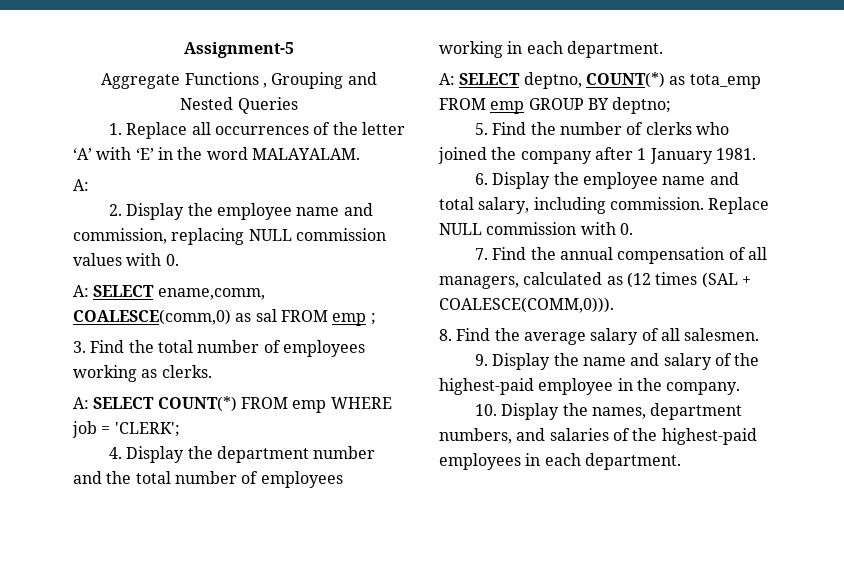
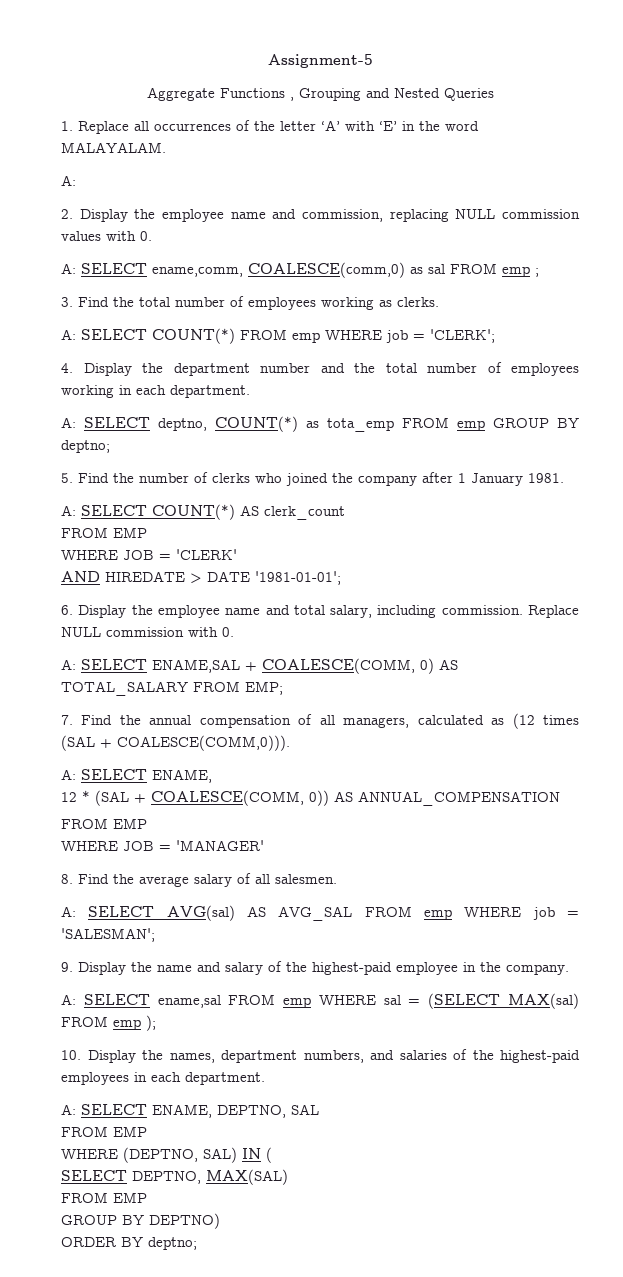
(756, 154) none -> [61,504,345,520] [61,527,147,538] [61,549,237,560] [61,571,341,585] // A: SELECT COUNT(*) AS clerk_count // FROM EMP // WHERE JOB = 'CLERK' // AND HIREDATE > DATE '1981-01-01';
(633, 229) none -> [61,658,458,674] [61,681,283,696] // A: SELECT ENAME,SAL + COALESCE(COMM, 0) AS TOTAL_SALARY FROM EMP;
(614, 305) none -> [61,769,212,783] [61,790,560,806] [61,818,147,829] [61,840,264,851] // A: SELECT ENAME, // 12 * (SAL + COALESCE(COMM, 0)) AS ANNUAL_COMPENSATION // FROM EMP // WHERE JOB = 'MANAGER'
(760, 334) none -> [61,905,579,921] [61,928,155,942] // A: SELECT AVG(sal) AS AVG_SAL FROM emp WHERE job = 'SALESMAN';
(741, 388) none -> [61,993,579,1009] [61,1015,156,1031] // A: SELECT ename,sal FROM emp WHERE sal = (SELECT MAX(sal) FROM emp );
(681, 461) none -> [61,1104,319,1118] [61,1126,147,1137] [61,1147,272,1163] [61,1169,288,1185] [61,1192,147,1203] [61,1213,220,1229] [61,1237,197,1250] // A: SELECT ENAME, DEPTNO, SAL // FROM EMP // WHERE (DEPTNO, SAL) IN ( // SELECT DEPTNO, MAX(SAL) // FROM EMP // GROUP BY DEPTNO) // ORDER BY deptno;

